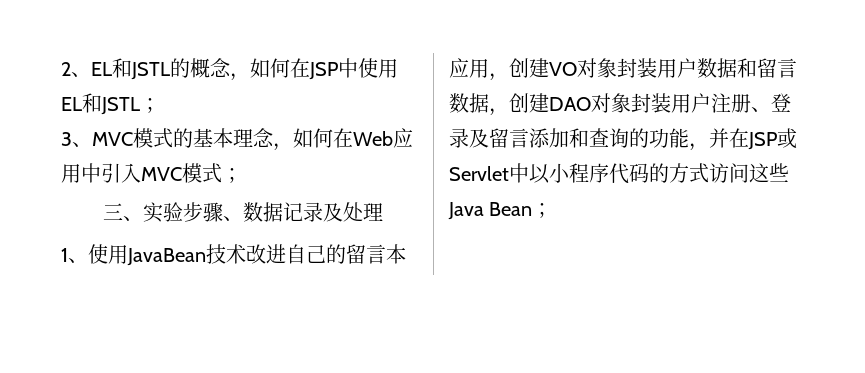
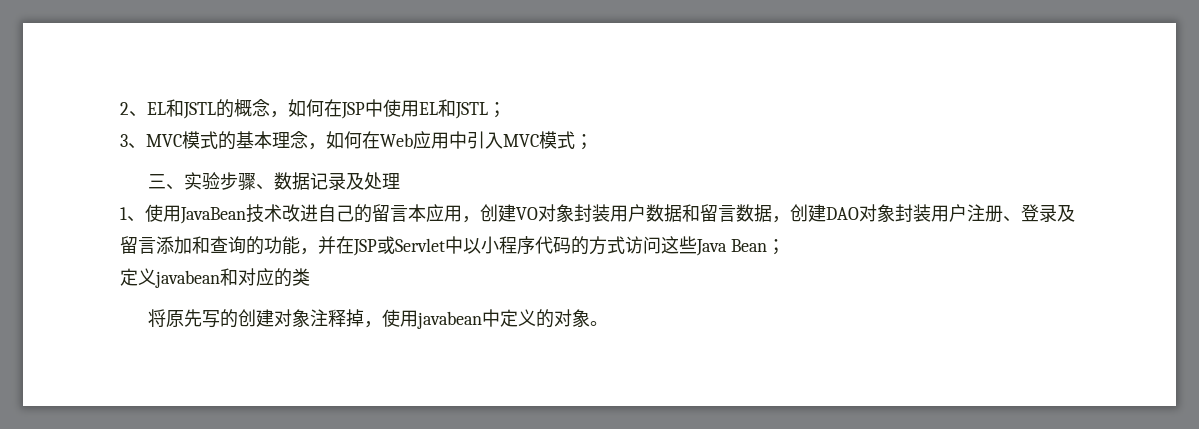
(553, 210) none -> [120,268,310,288] [148,309,609,329] // 定义javabean和对应的类 // 将原先写的创建对象注释掉，使用javabean中定义的对象。

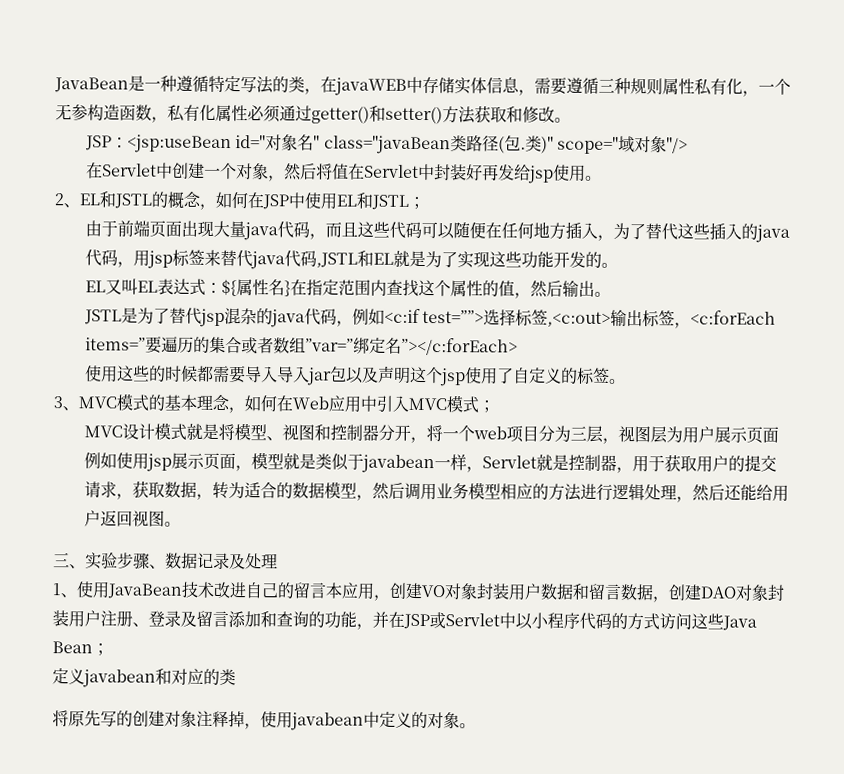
(120, 108) none -> [54,75,791,97] [55,104,571,125] [85,134,688,155] [86,162,603,184] JavaBean是一种遵循特定写法的类，在javaWEB中存储实体信息，需要遵循三种规则属性私有化，一个无参构造函数，私有化属性必须通过getter()和setter()方法获取和修改。 // JSP：<jsp:useBean id="对象名" class="javaBean类路径(包.类)" scope="域对象"/> // 在Servlet中创建一个对象，然后将值在Servlet中封装好再发给jsp使用。 //
(506, 110) none -> [85,220,791,243] [85,249,619,270] [85,278,612,299] [84,307,777,329] [85,336,519,356] [85,365,627,387] // 由于前端页面出现大量java代码，而且这些代码可以随便在任何地方插入，为了替代这些插入的java代码，用jsp标签来替代java代码,JSTL和EL就是为了实现这些功能开发的。 // EL又叫EL表达式：${属性名}在指定范围内查找这个属性的值，然后输出。 // JSTL是为了替代jsp混杂的java代码，例如<c:if test=””>选择标签,<c:out>输出标签，<c:forEach items=”要遍历的集合或者数组”var=”绑定名”></c:forEach> // 使用这些的时候都需要导入导入jar包以及声明这个jsp使用了自定义的标签。
(593, 142) none -> [84,422,780,445] [84,452,778,474] [84,480,790,503] [84,510,182,527] // MVC设计模式就是将模型、视图和控制器分开，将一个web项目分为三层，视图层为用户展示页面例如使用jsp展示页面，模型就是类似于javabean一样，Servlet就是控制器，用于获取用户的提交请求，获取数据，转为适合的数据模型，然后调用业务模型相应的方法进行逻辑处理，然后还能给用户返回视图。

